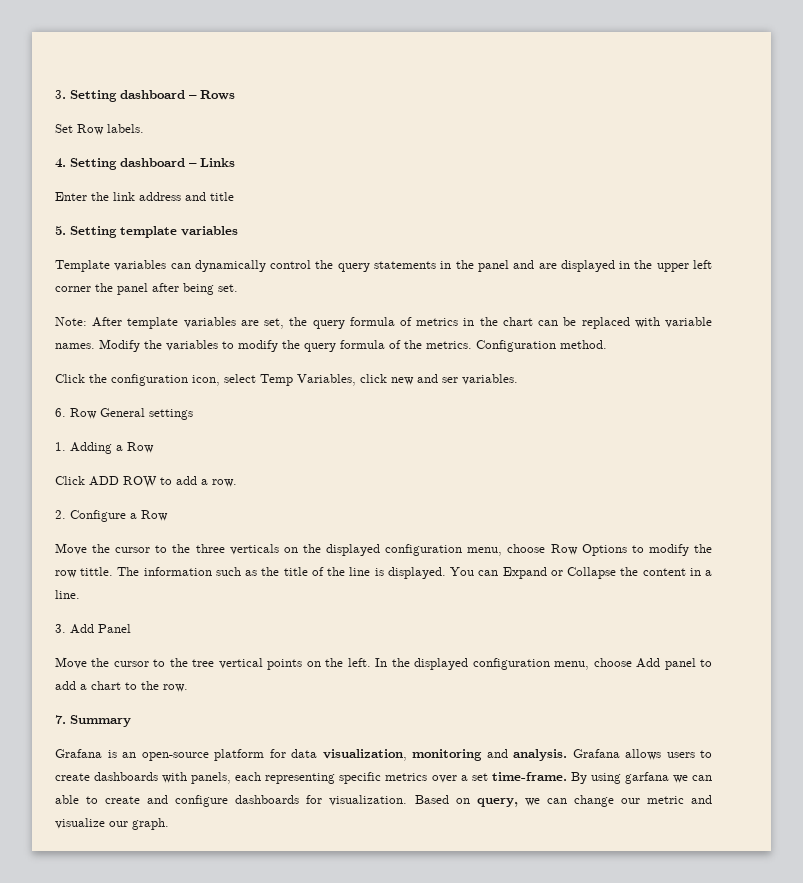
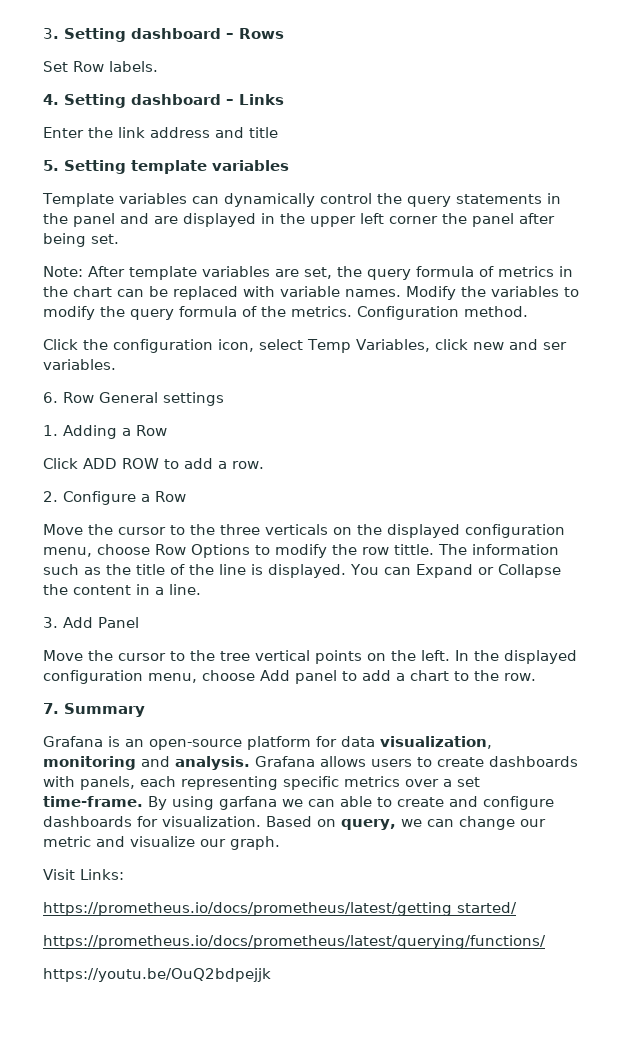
(169, 824) none -> [43,869,124,880] [43,902,517,916] [43,935,546,949] [43,968,271,982] // Visit Links: // https://prometheus.io/docs/prometheus/latest/getting started/ // https://prometheus.io/docs/prometheus/latest/querying/functions/ // https://youtu.be/OuQ2bdpejjk

